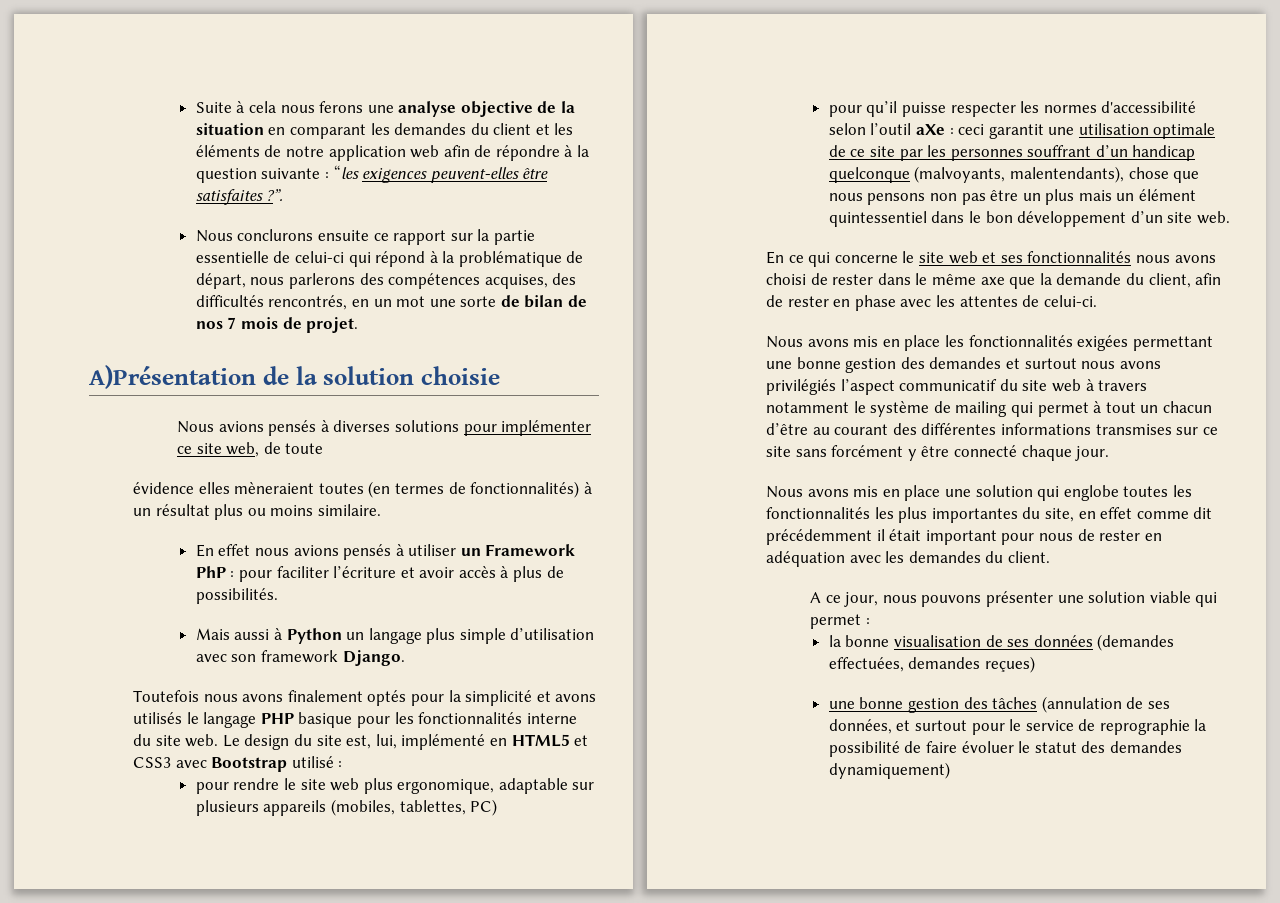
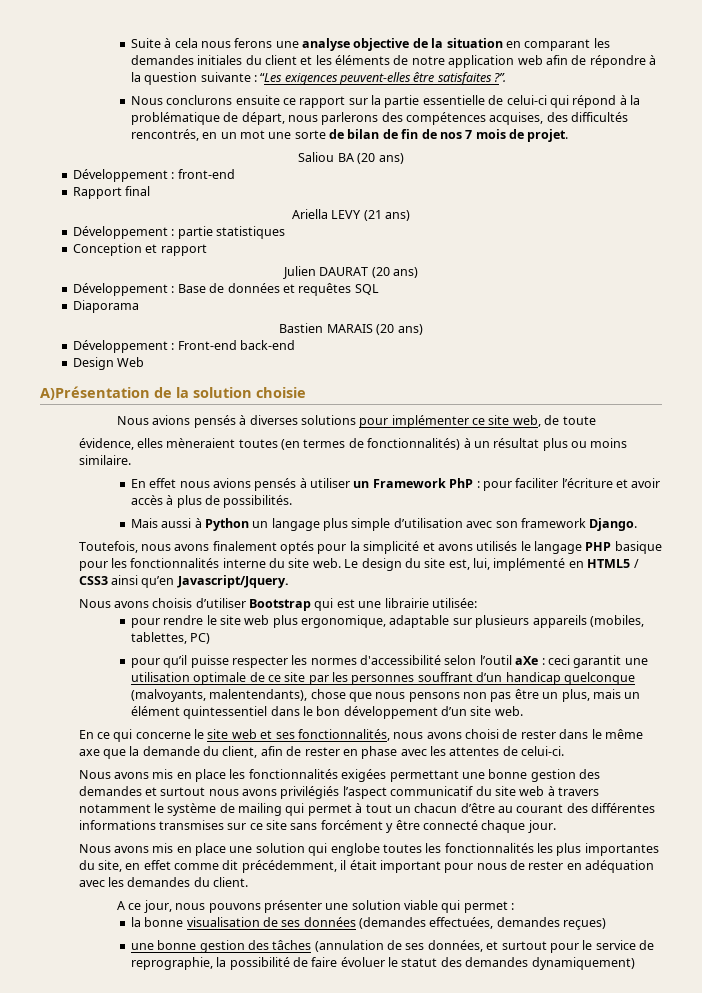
(467, 129) none -> [197,55,243,65] initiales
[333,165,359,179] “les -> [260,73,283,82] “Les
(588, 301) none -> [401,129,437,139] fin de
(359, 325) none -> [298,152,404,164] [73,169,235,182] [73,186,151,199] [291,209,411,221] [73,226,286,239] [73,243,207,256] [282,266,419,279] [73,283,379,296] [73,300,140,313] [279,323,423,335] [73,340,296,353] [73,357,145,370] // Saliou BA (20 ans) // Développement : front-end // Rapport final // Ariella LEVY (21 ans) // Développement : partie statistiques // Conception et rapport // Julien DAURAT (20 ans) // Développement : Base de données et requêtes SQL // Diaporama // Bastien MARAIS (20 ans) // Développement : Front-end back-end // Design Web
[133,482,195,494] évidence -> [78,438,134,450] évidence,
[133,690,200,702] Toutefois -> [78,541,138,553] Toutefois,
[574,735,589,746] [133,756,343,772] et CSS3 avec Bootstrap utilisé : -> [633,559,639,568] [78,575,289,588] [78,598,477,611] / CSS3 ainsi qu’en Javascript/Jquery. // Nous avons choisis d’utiliser Bootstrap qui est une librairie utilisée:
[1045,189,1075,205] plus -> [561,689,590,702] plus,
[1027,251,1132,263] fonctionnalités -> [297,729,390,741] fonctionnalités,
[766,529,873,545] précédemment -> [241,860,337,873] précédemment,
[1099,719,1190,735] reprographie -> [130,957,213,970] reprographie,

